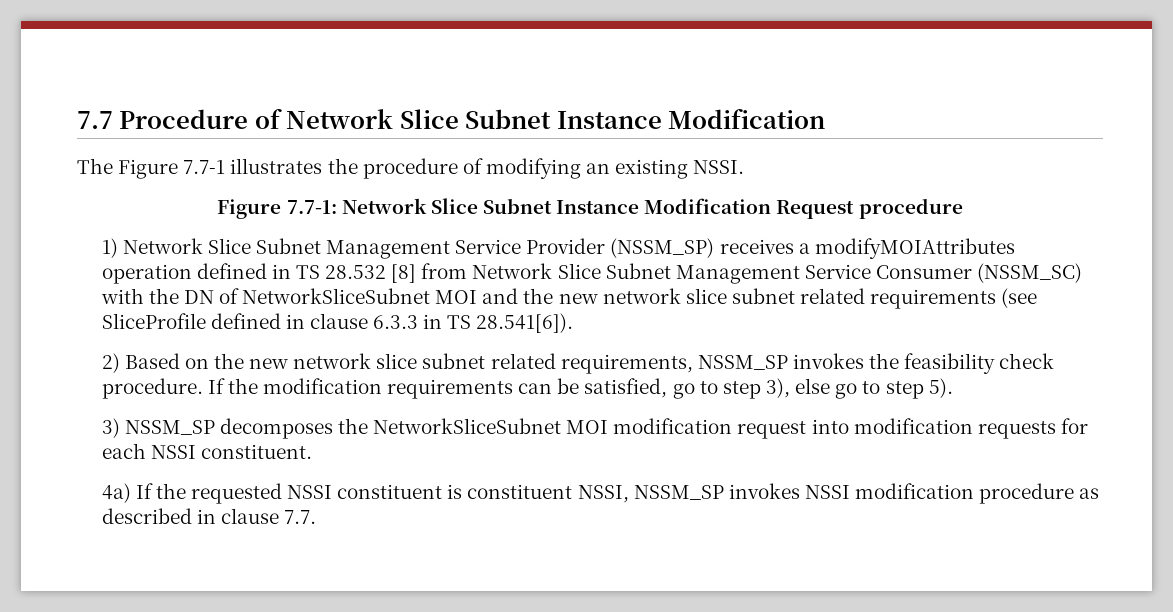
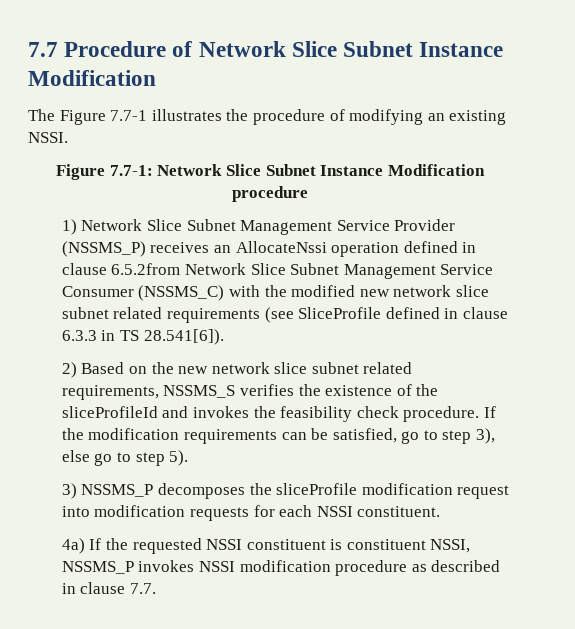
[776,200,855,219] Request -> (485, 170) none
[610,238,1015,259] [101,263,468,284] (NSSM_SP) receives a modifyMOIAttributes operation defined in TS 28.532 [8] from -> [61,241,477,257] [61,263,181,275] (NSSMS_P) receives an AllocateNssi operation defined in clause 6.5.2from
[977,263,1083,283] (NSSM_SC) -> [138,285,225,301] (NSSMS_C)
[183,288,554,304] DN of NetworkSliceSubnet MOI and the -> [291,285,356,297] modified
[697,355,788,370] NSSM_SP -> [163,384,439,398] [61,406,189,418] NSSMS_S verifies the existence of the sliceProfileId and
[124,420,215,435] NSSM_SP -> [81,484,154,497] NSSMS_P
[373,418,609,434] NetworkSliceSubnet MOI -> [276,483,358,495] sliceProfile
[633,485,724,500] NSSM_SP -> [61,561,134,574] NSSMS_P

